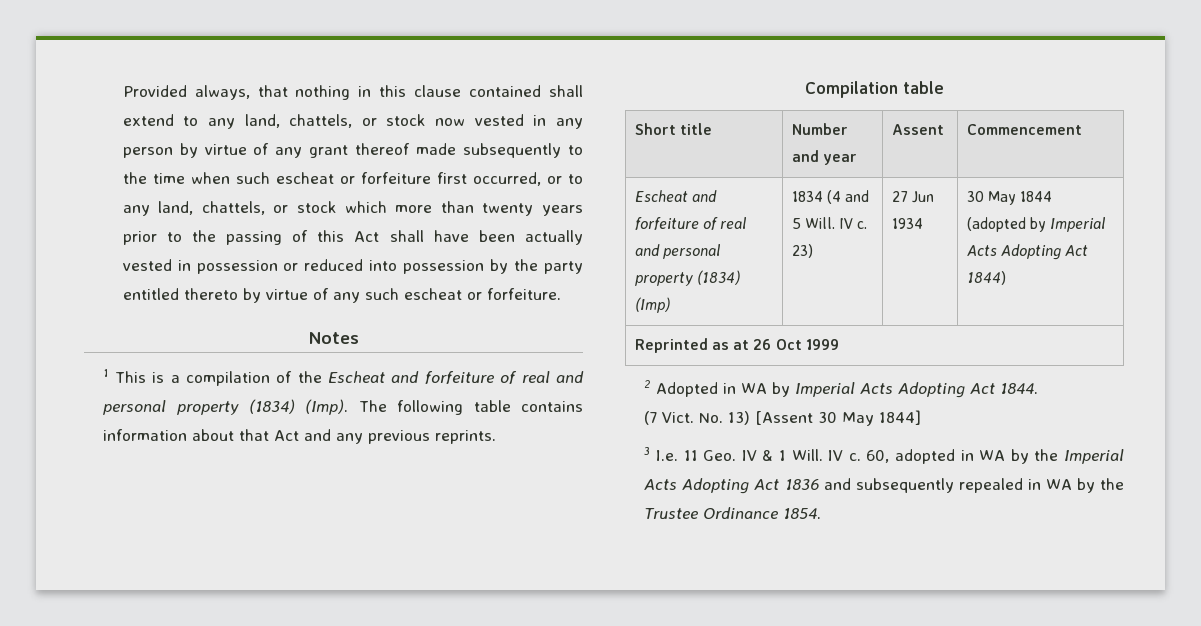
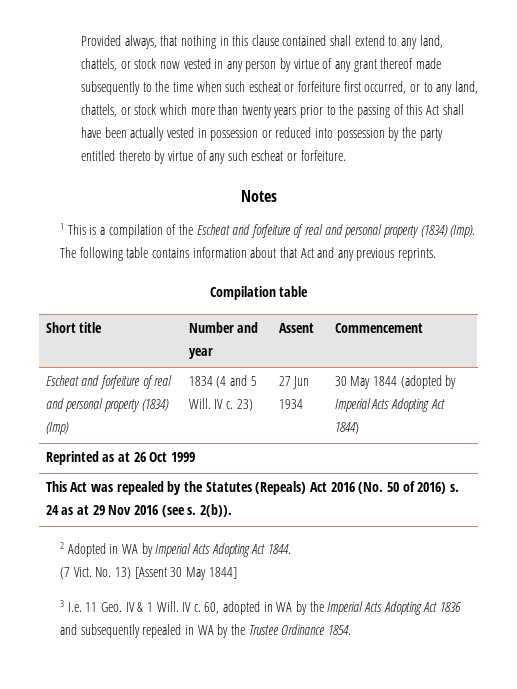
(839, 344) none -> [45,481,459,495] [45,504,232,517] // This Act was repealed by the Statutes (Repeals) Act 2016 (No. 50 of 2016) s. 24 as at 29 Nov 2016 (see s. 2(b)).

